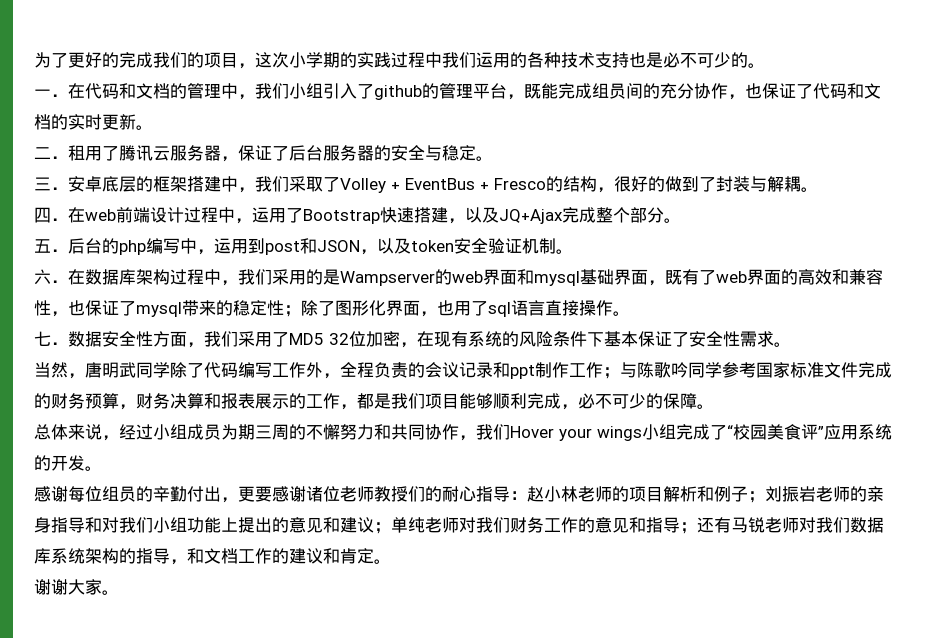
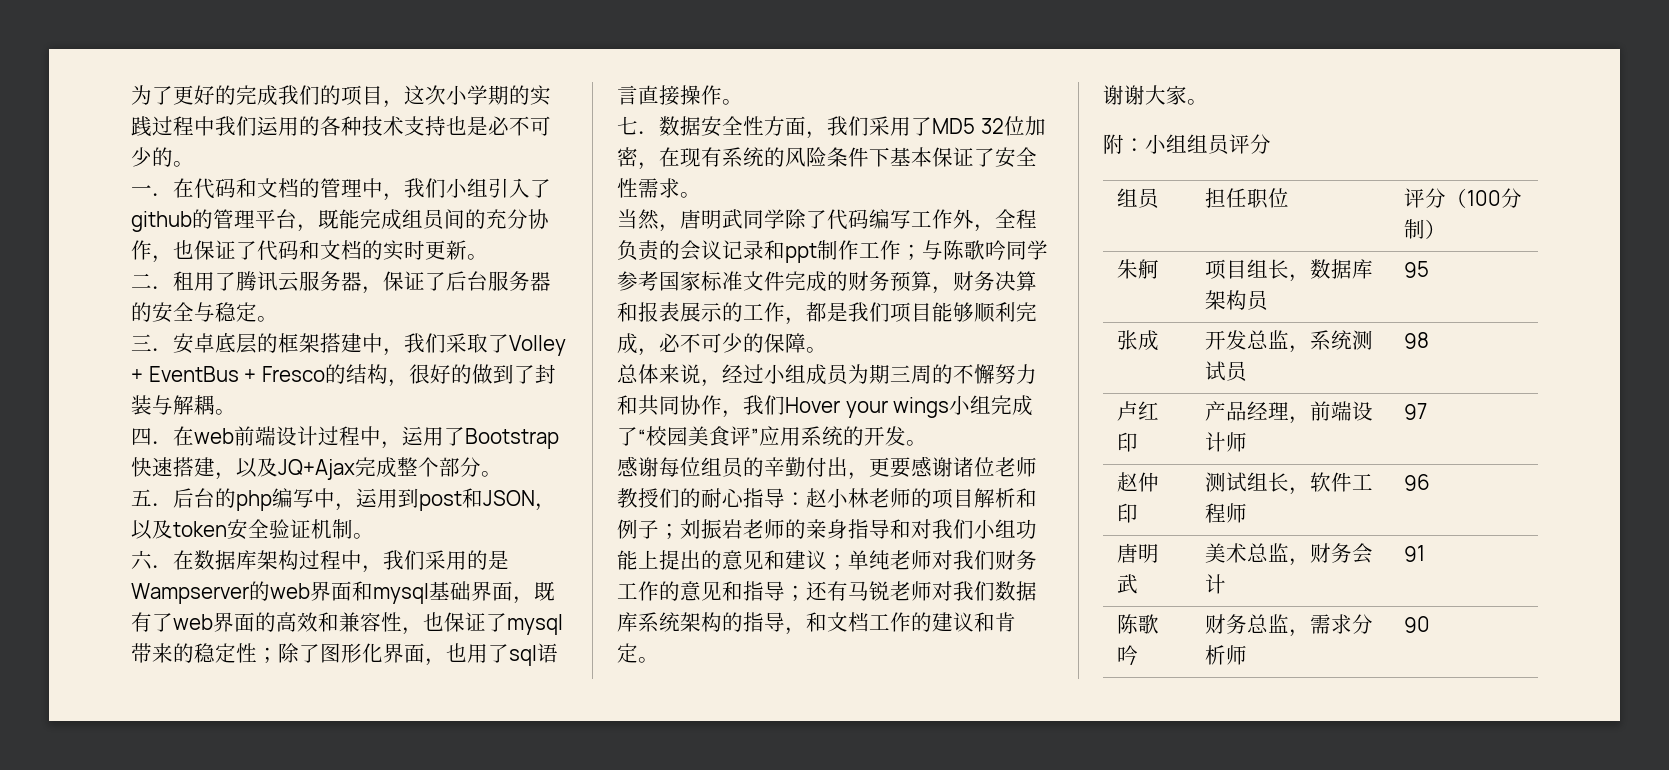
(119, 592) none -> [1103,134,1271,155] [1117,188,1161,209] [1205,188,1290,209] [1404,188,1523,208] [1404,219,1447,239] [1117,259,1160,279] [1205,259,1374,282] [1205,290,1270,311] [1404,261,1430,278] [1117,330,1160,351] [1205,330,1374,353] [1205,361,1249,382] [1404,332,1430,349] [1117,401,1160,421] [1117,432,1139,452] [1205,401,1374,424] [1205,432,1248,452] [1404,403,1428,420] [1117,472,1160,492] [1117,503,1139,523] [1205,472,1374,495] [1205,503,1248,523] [1404,474,1431,491] [1117,543,1160,563] [1117,574,1139,594] [1205,543,1374,566] [1205,574,1227,594] [1404,545,1426,562] [1117,614,1160,634] [1117,645,1139,666] [1205,614,1374,637] [1205,645,1248,665] [1404,616,1431,633] // 附：小组组员评分 // 组员 | 担任职位 | 评分（100分制） // 朱舸 | 项目组长，数据库架构员 | 95 // 张成 | 开发总监，系统测试员 | 98 // 卢红印 | 产品经理，前端设计师 | 97 // 赵仲印 | 测试组长，软件工程师 | 96 // 唐明武 | 美术总监，财务会计 | 91 // 陈歌吟 | 财务总监，需求分析师 | 90

